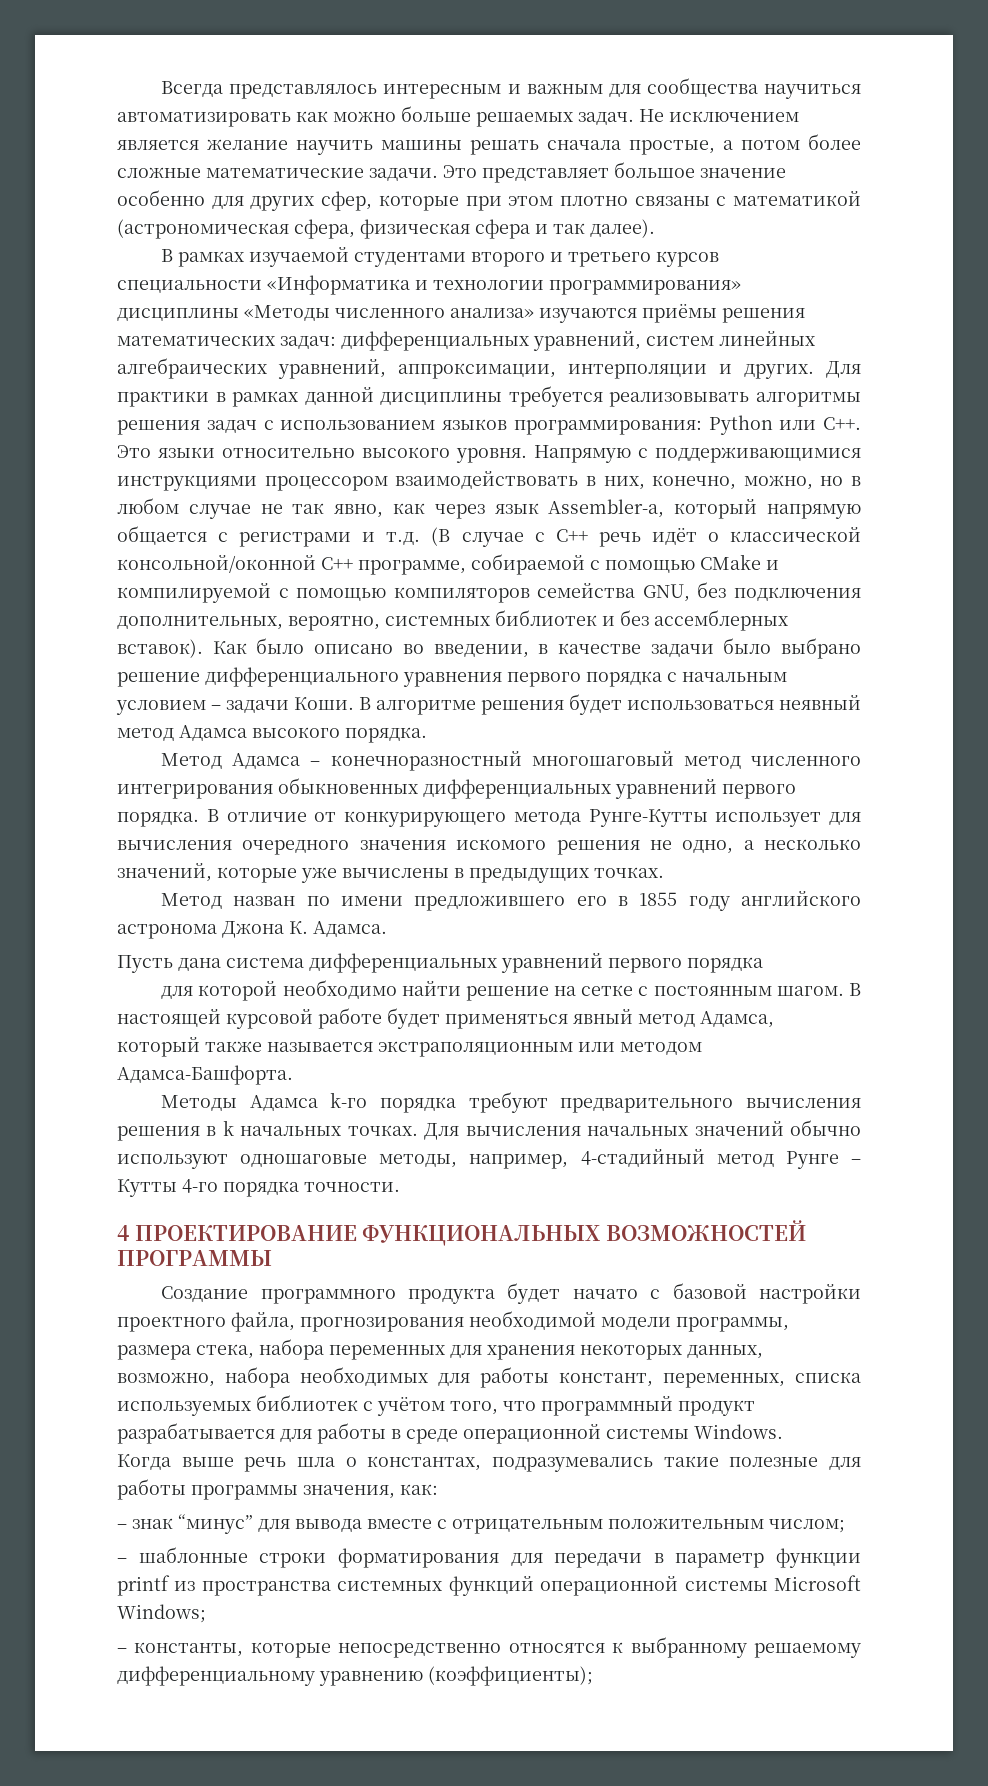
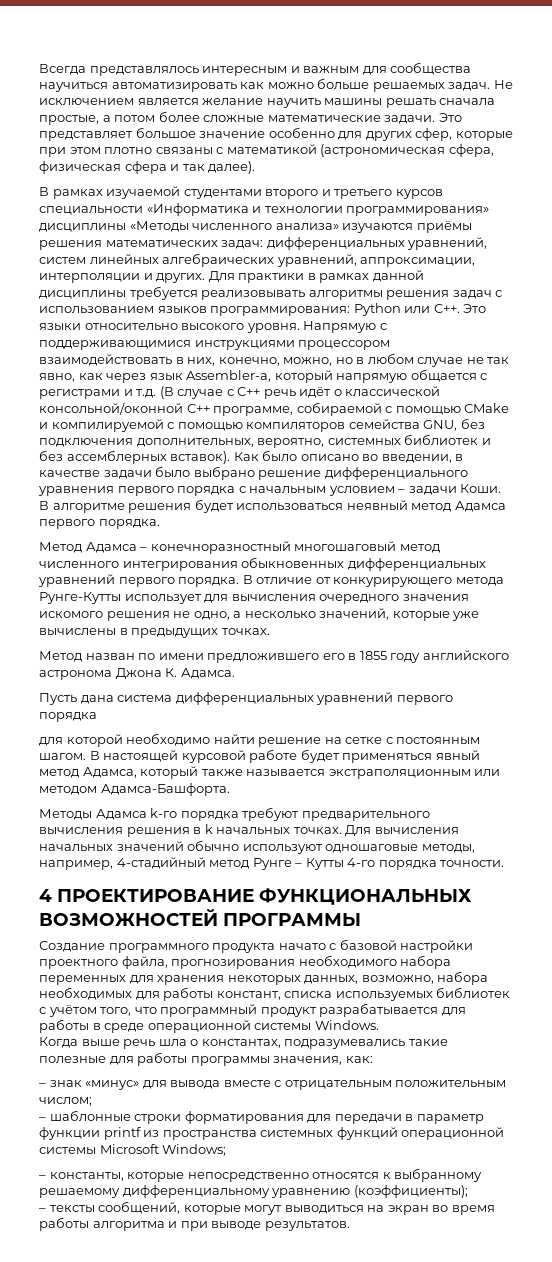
[252,727,340,738] высокого -> [39,519,95,529] первого
[507,1283,561,1304] будет -> (276, 948) none
[469,1311,789,1332] [117,1344,254,1360] необходимой модели программы, размера стека, -> [298,955,397,968] необходимого
[663,1373,785,1388] переменных, -> (281, 995) none
[178,1514,253,1534] “минус” -> [85,1080,140,1090] «минус»
(593, 1676) none -> [39,1201,495,1215] [39,1217,350,1231] // – тексты сообщений, которые могут выводиться на экран во время работы алгоритма и при выводе результатов.

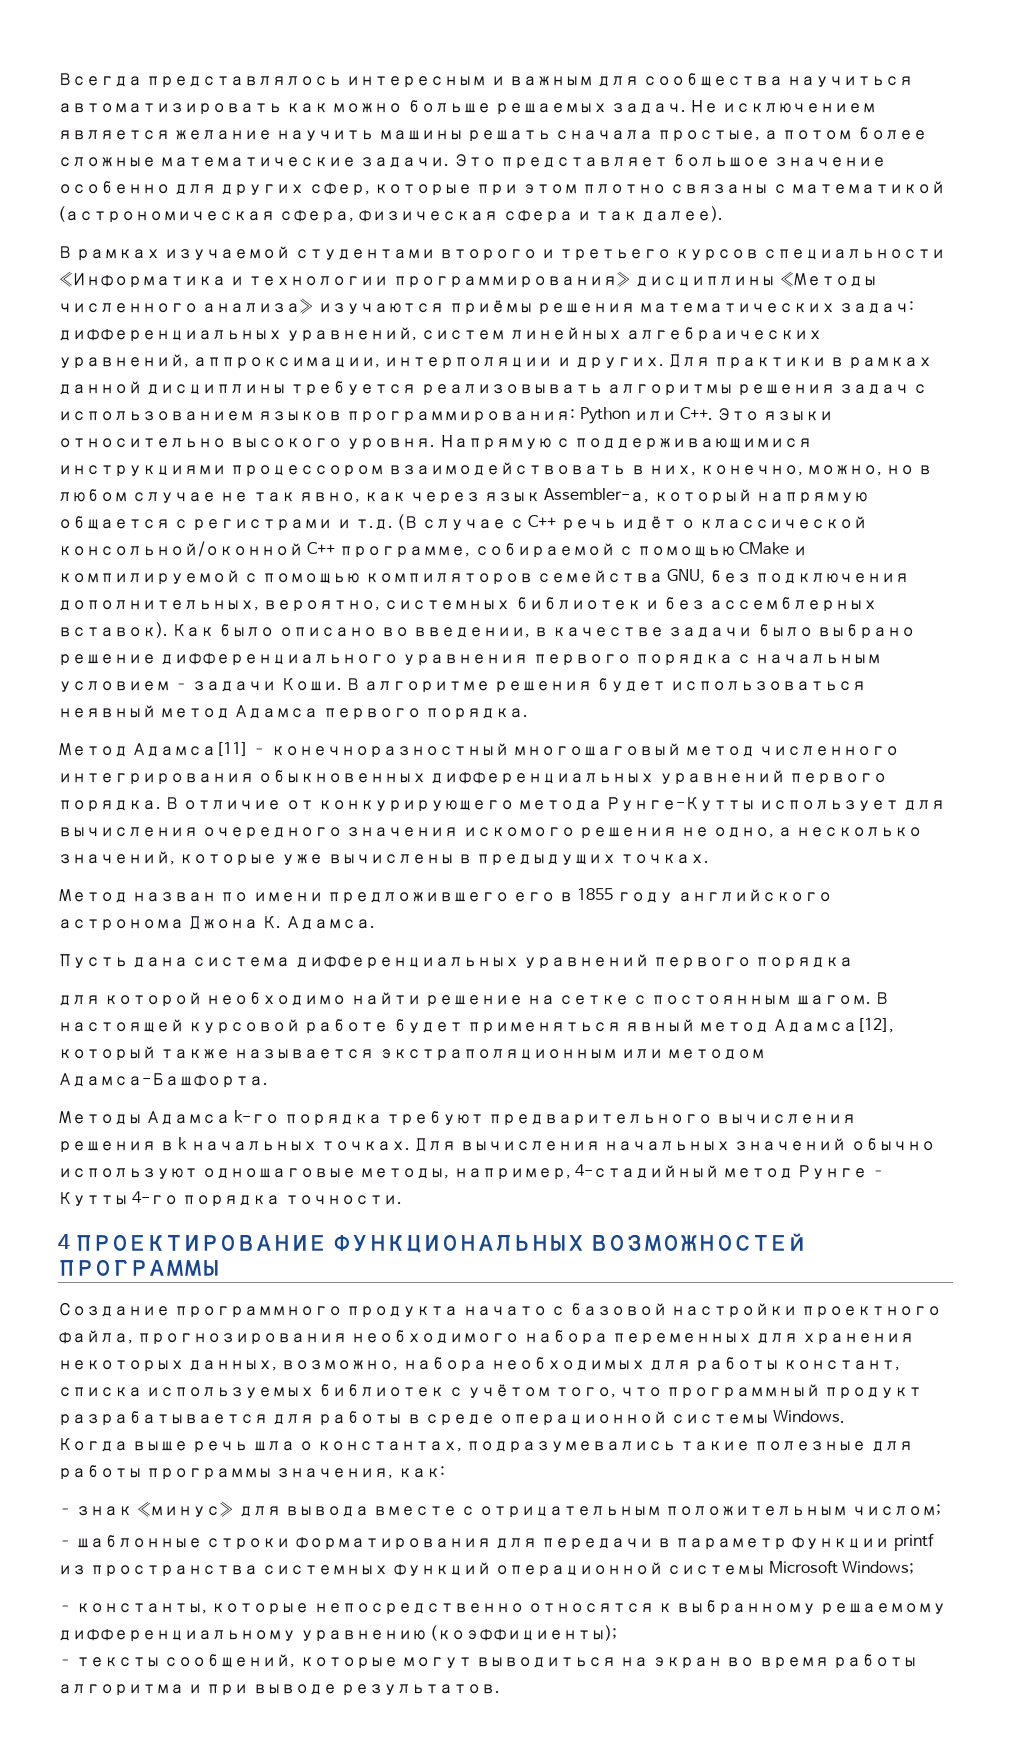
[85,542,137,553] Адамса -> [132,742,249,757] Адамса[11]
[82,767,137,778] Адамса, -> [773,1018,895,1033] Адамса[12],

